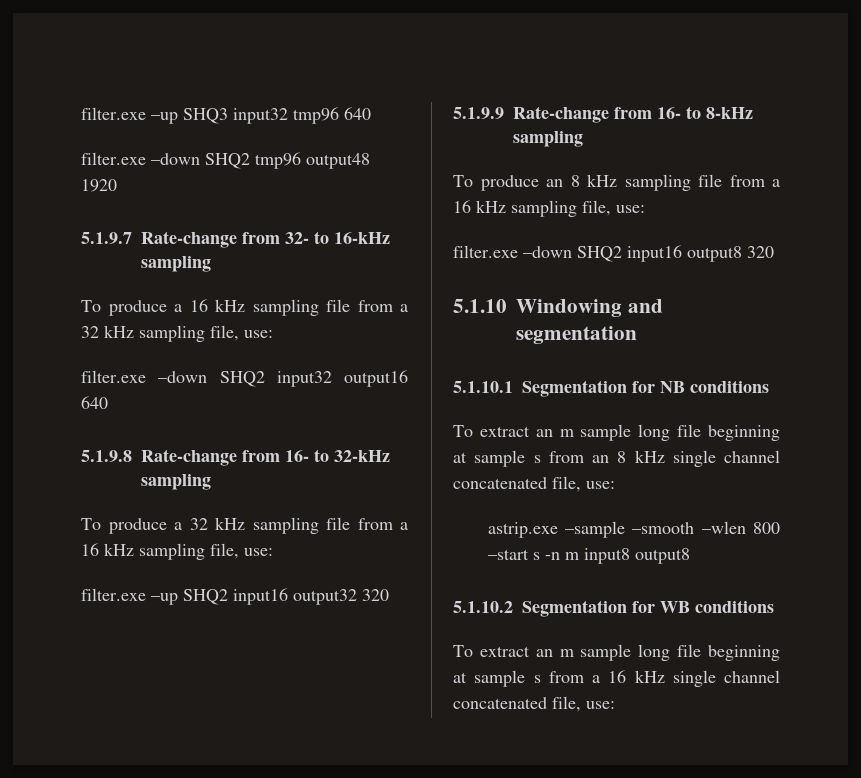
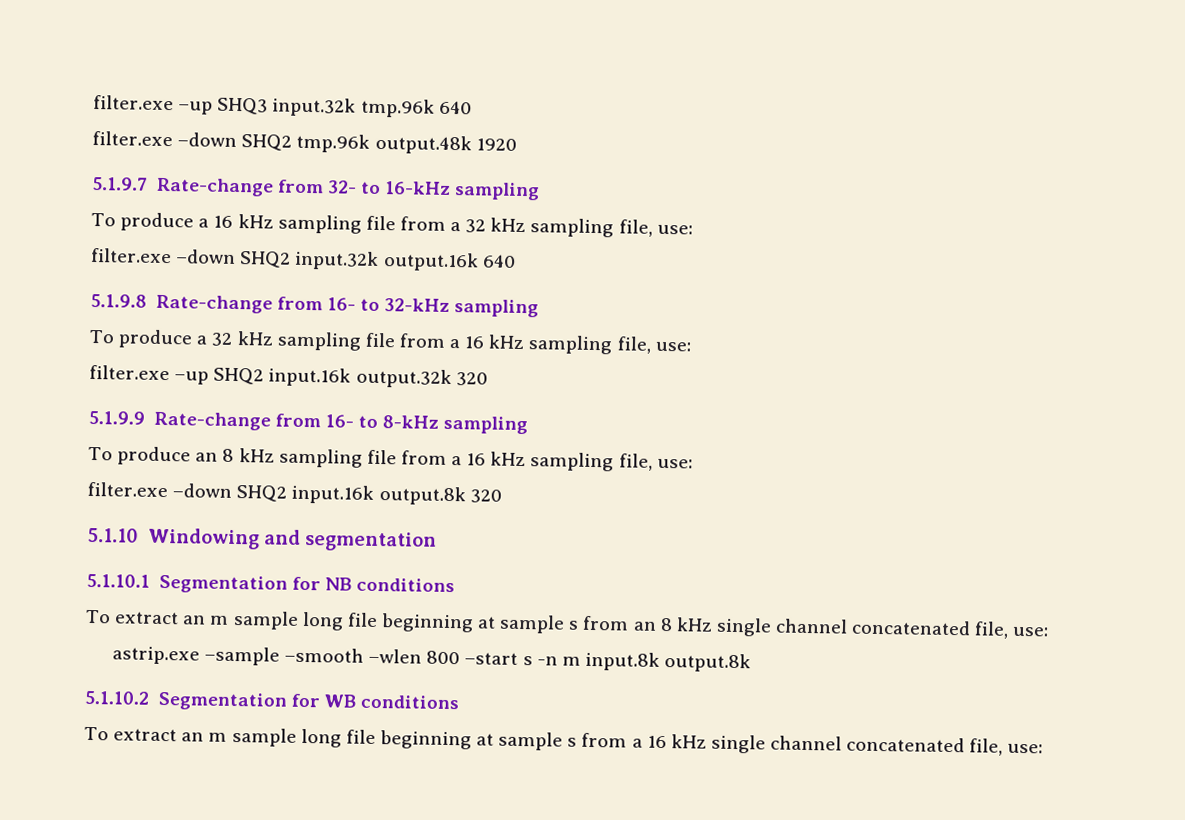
[233,107,339,124] input32 tmp96 -> [272,97,435,118] input.32k tmp.96k
[255,152,370,169] tmp96 output48 -> [296,133,472,155] tmp.96k output.48k
[276,370,408,387] input32 output16 -> [294,250,479,272] input.32k output.16k
[233,588,357,605] input16 output32 -> [268,367,452,389] input.16k output.32k
[627,245,742,262] input16 output8 -> [291,484,466,506] input.16k output.8k
[583,548,690,564] input8 output8 -> [584,651,752,673] input.8k output.8k

